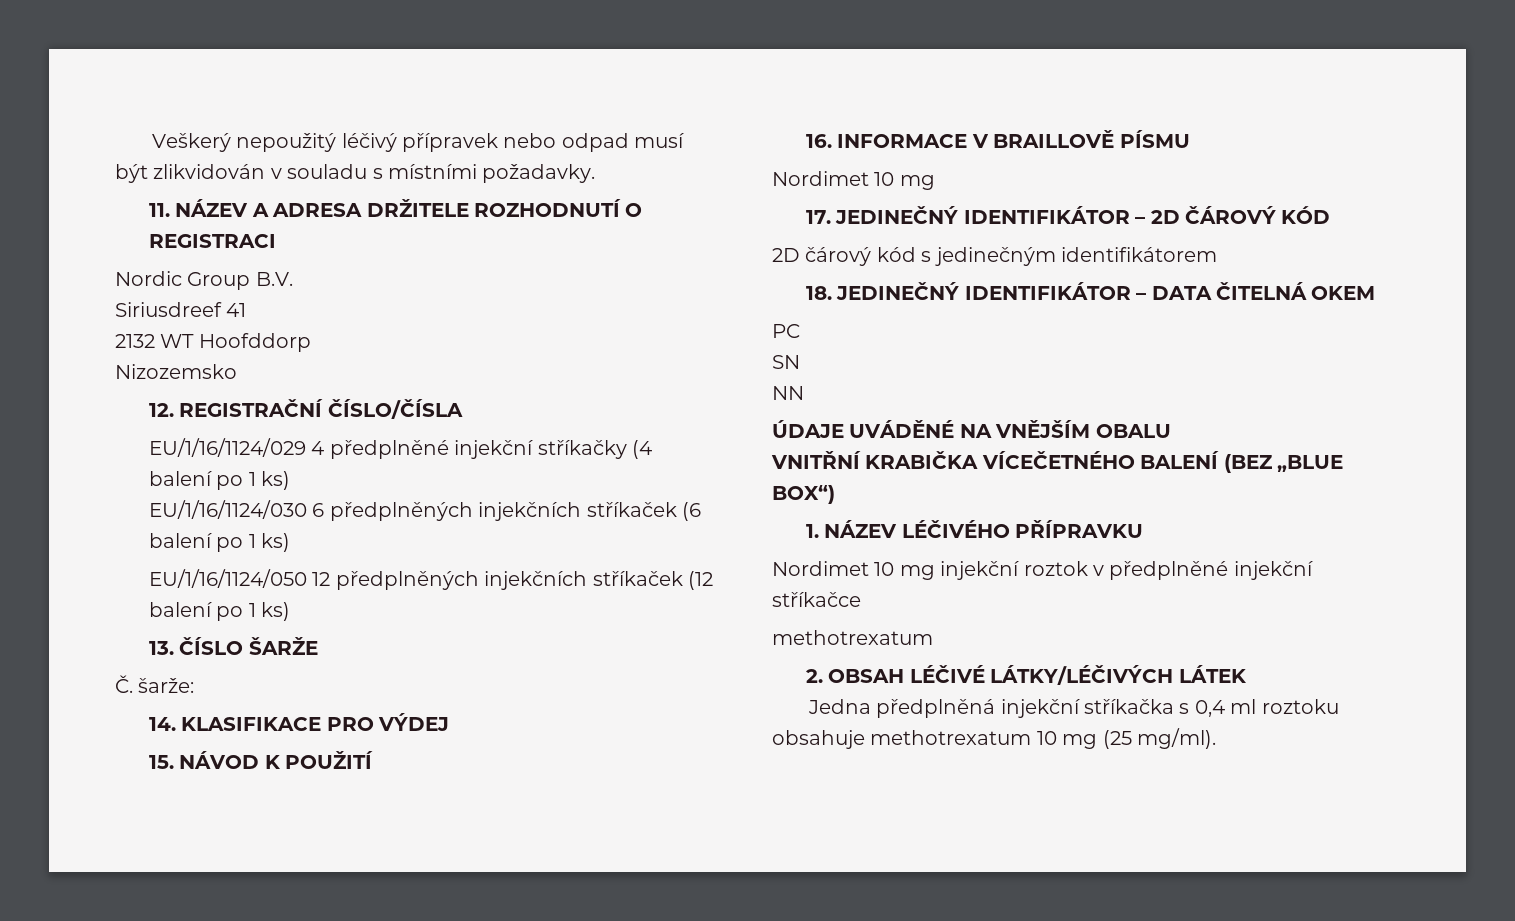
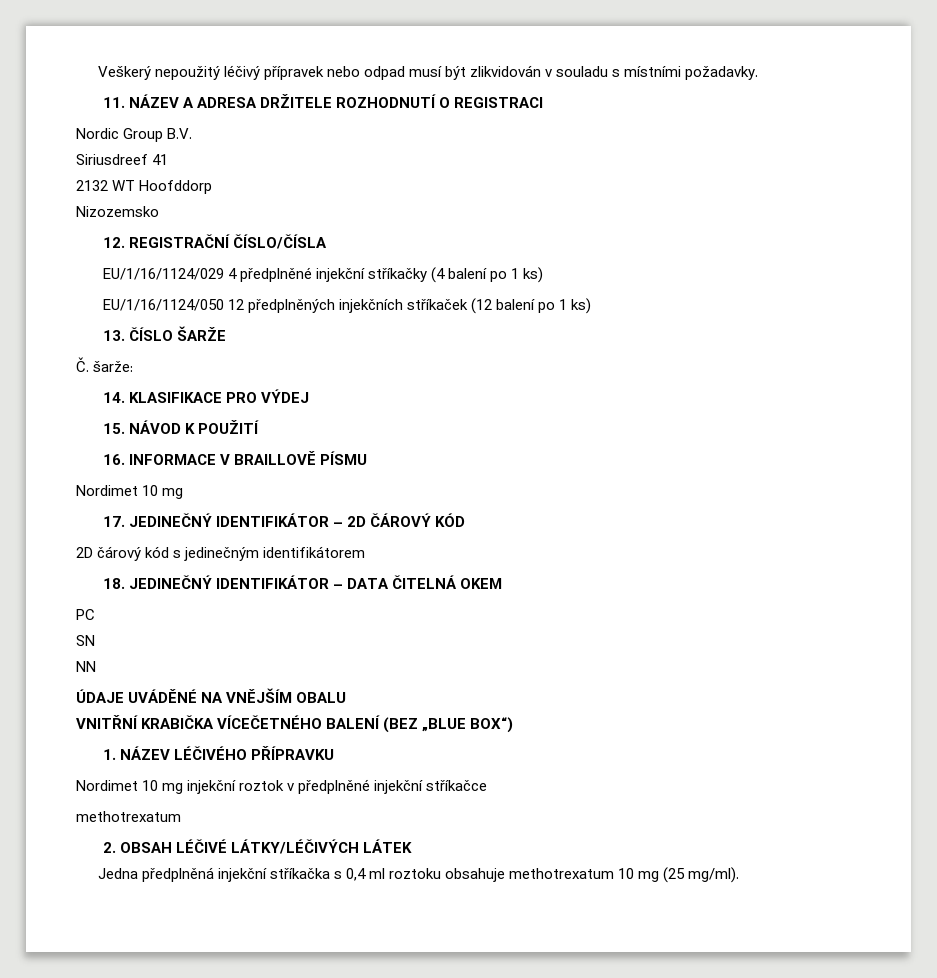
[148,500,701,521] [148,533,291,552] // EU/1/16/1124/030 6 předplněných injekčních stříkaček (6 balení po 1 ks) -> (544, 275) none

